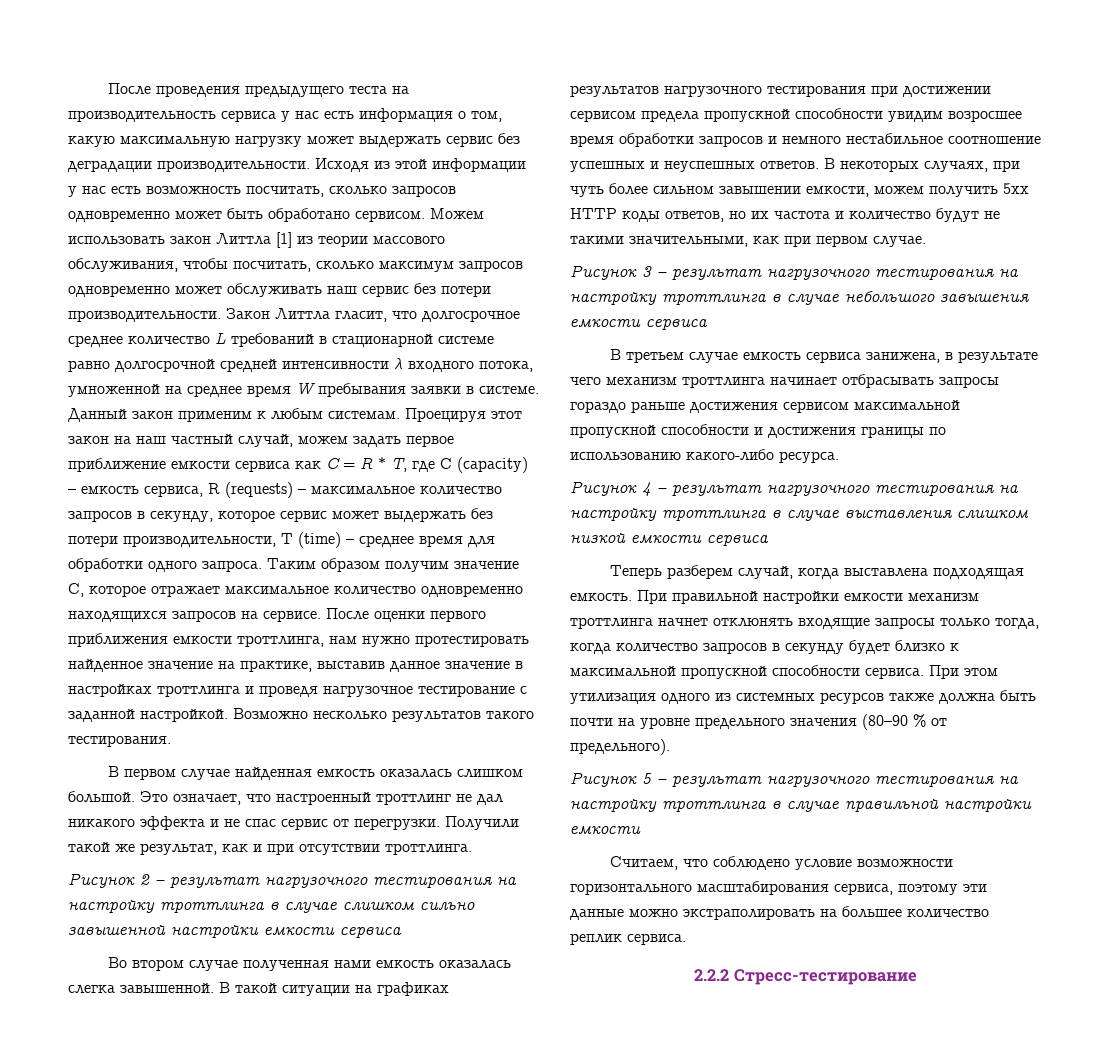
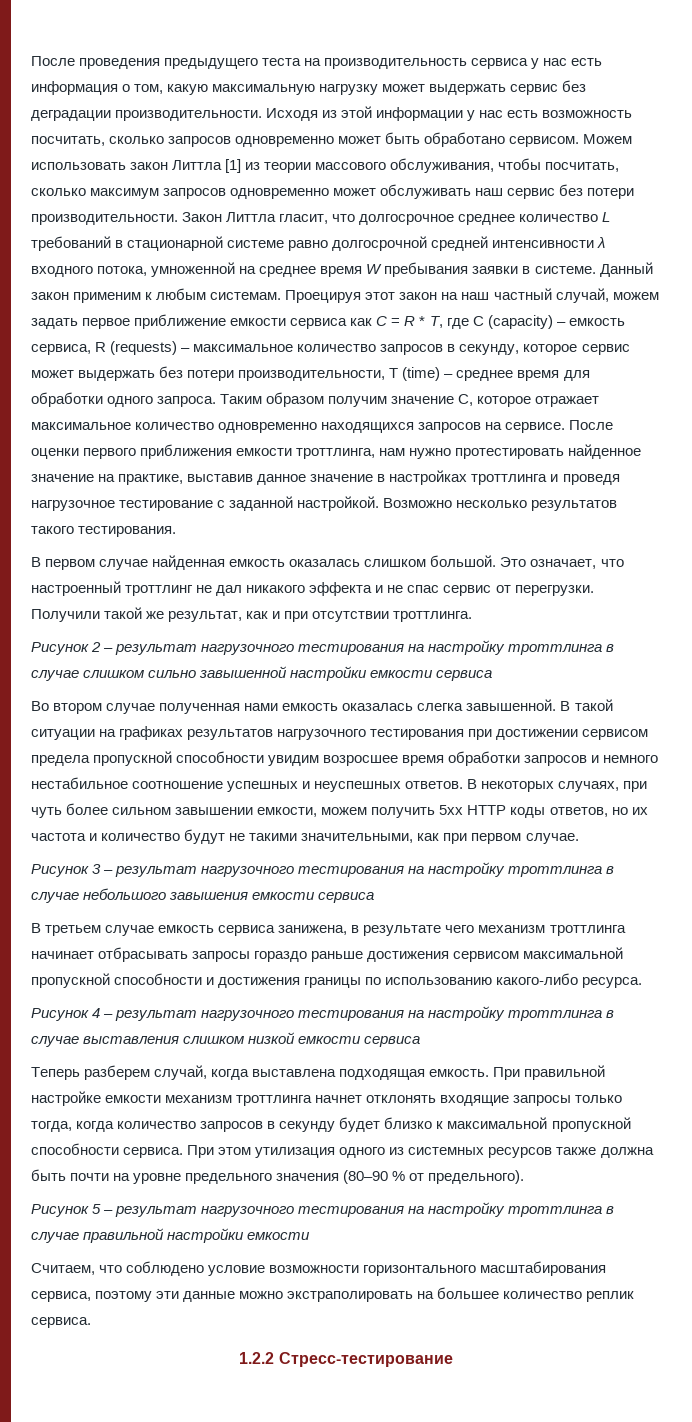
[763,591,839,604] настройки -> [31,1091,101,1106] настройке
[713,618,793,627] отклюнять -> [366,1095,437,1103] отклонять
[694,969,730,981] 2.2.2 -> [239,1352,275,1364] 1.2.2

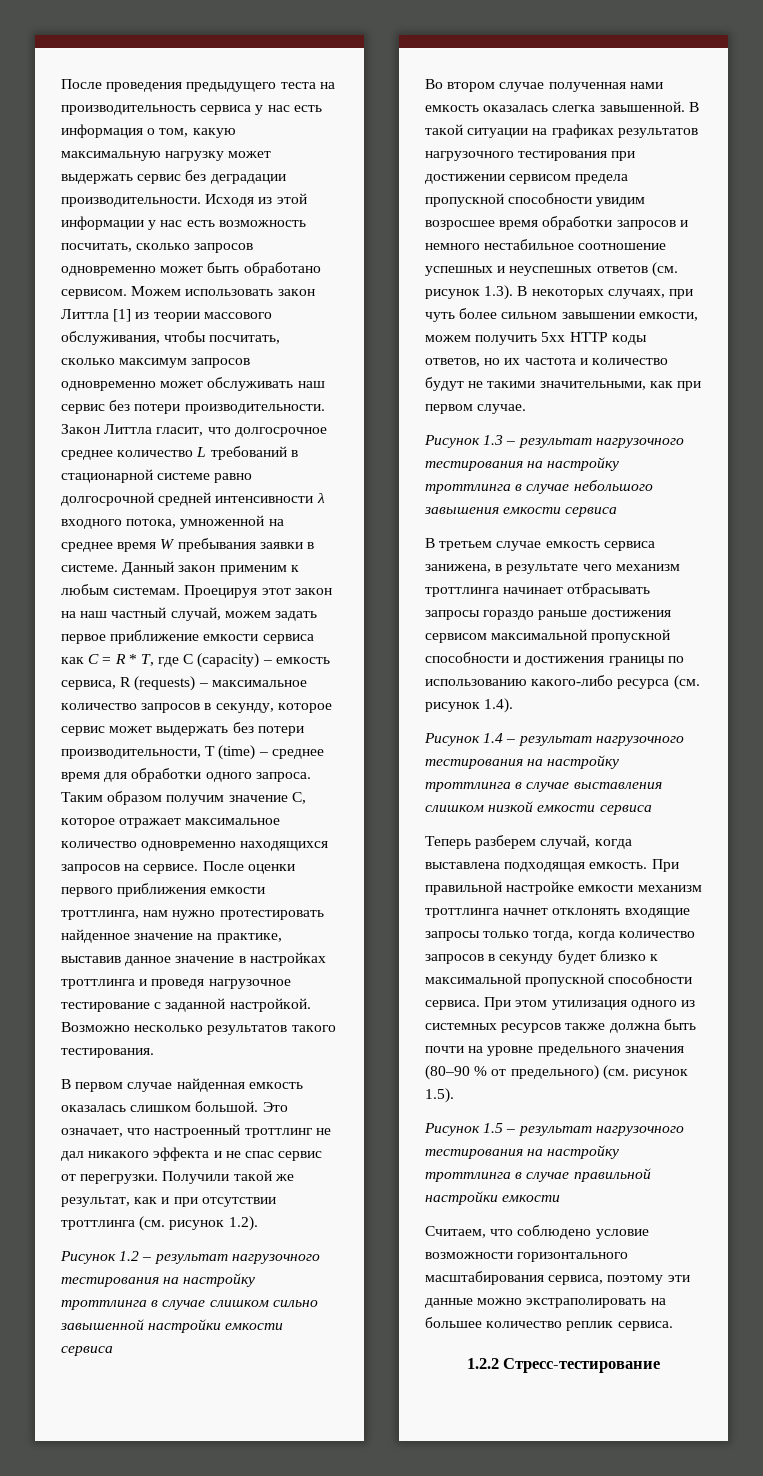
[393,611,473,622] [31,642,102,655] троттлинга. // Рисунок 2 -> [61,1216,258,1231] [60,1251,140,1264] троттлинга (см. рисунок 1.2). // Рисунок 1.2
[405,781,464,789] ответов. -> [596,262,678,277] [425,285,514,300] ответов (см. рисунок 1.3).
[92,864,102,874] 3 -> [483,435,504,445] 1.3
[582,977,643,988] [31,1008,101,1021] ресурса. // Рисунок 4 -> [617,675,700,690] [425,698,514,713] [424,733,504,746] ресурса (см. рисунок 1.4). // Рисунок 1.4
[428,1170,525,1184] [31,1204,102,1217] предельного). // Рисунок 5 -> [510,1065,688,1080] [425,1088,454,1103] [424,1123,504,1136] предельного) (см. рисунок 1.5). // Рисунок 1.5

